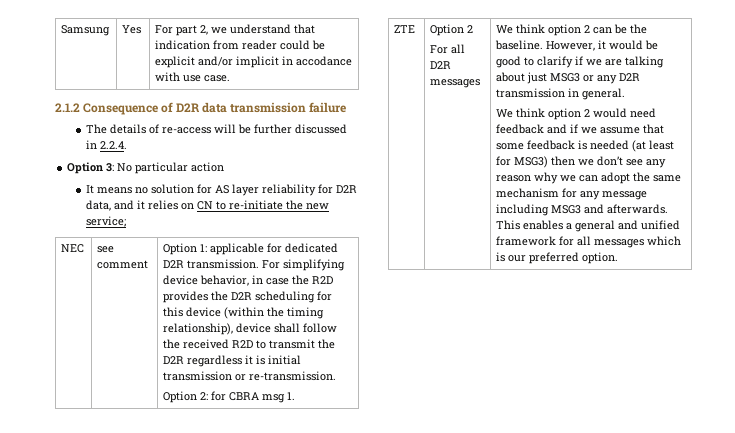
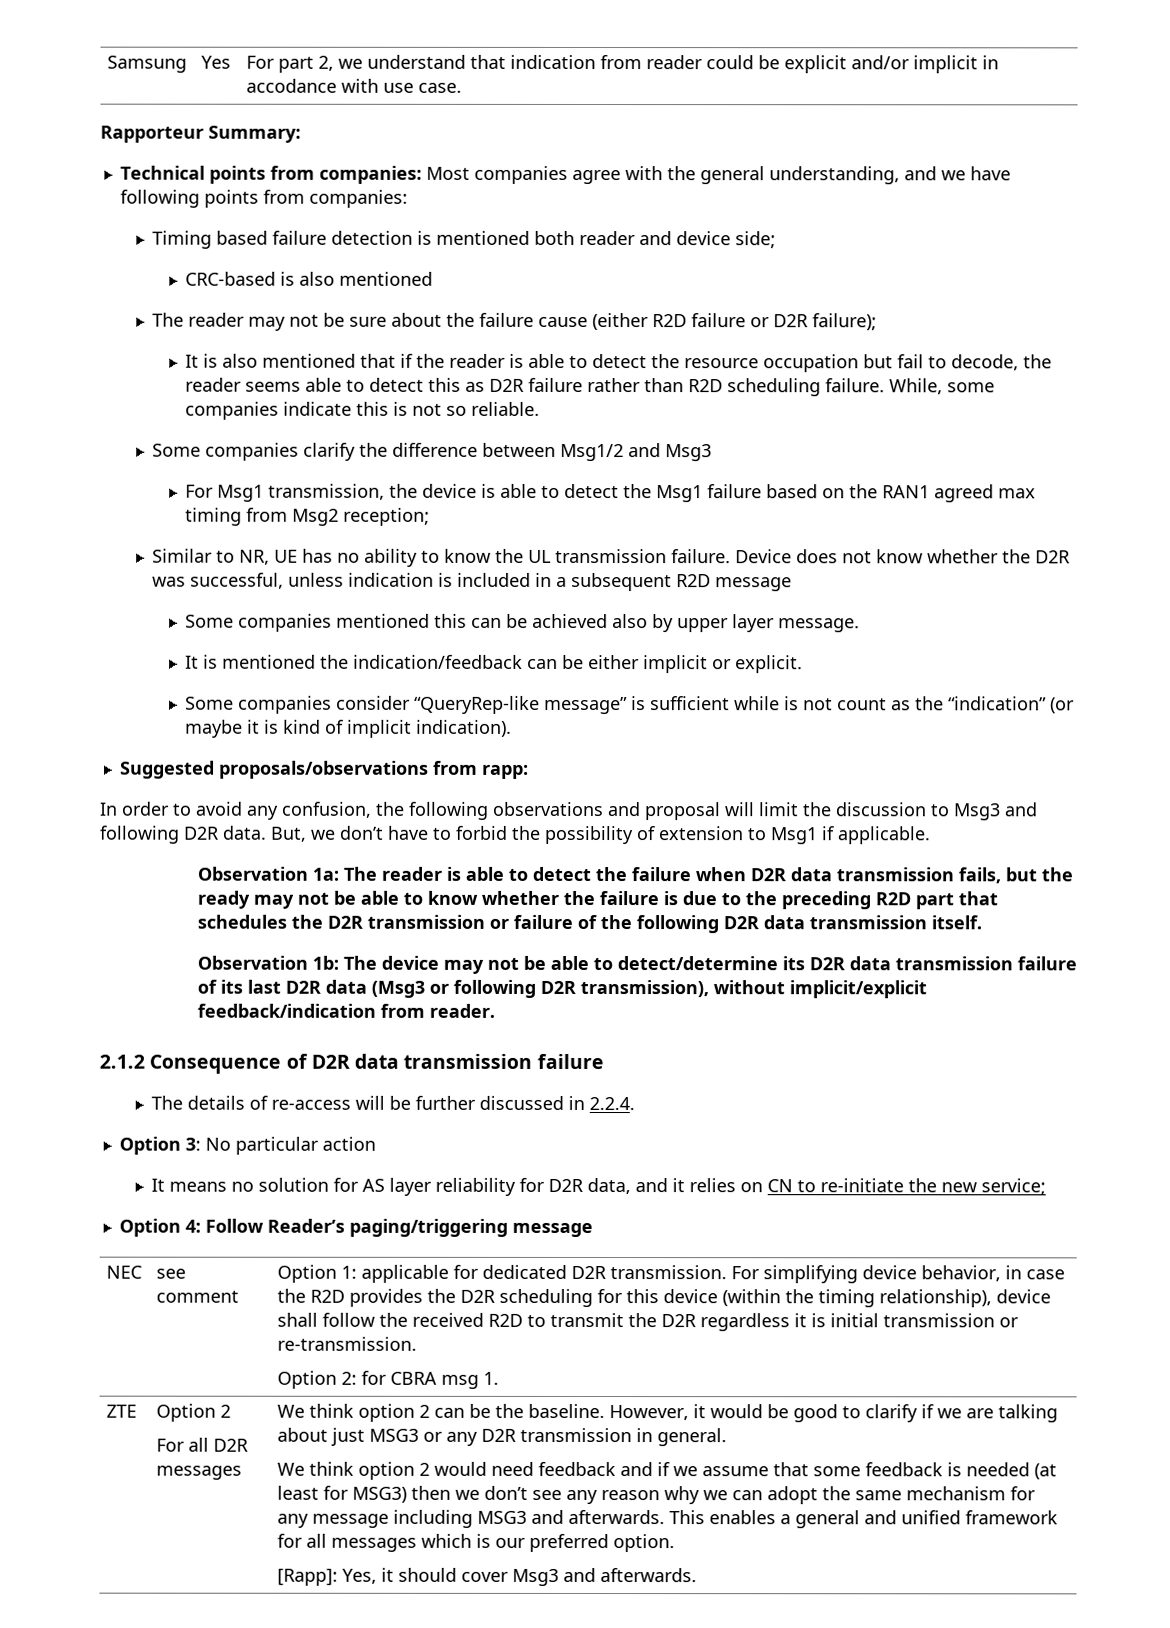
(231, 78) none -> [100,125,301,143] [119,165,1011,185] [119,189,408,208] [152,230,777,249] [184,271,433,286] [152,312,878,331] [184,353,1052,373] [184,377,995,397] [184,401,540,420] [152,442,713,462] [184,483,1036,503] [184,507,430,526] [152,548,1071,567] [152,572,793,592] [184,613,860,633] [184,654,803,674] [184,695,1075,715] [184,719,512,738] [119,760,529,779] [99,801,1038,821] [99,825,930,845] [196,866,1073,884] [196,890,998,910] [196,914,982,934] [196,955,1077,974] [196,979,927,999] [196,1003,495,1018] // Rapporteur Summary: // Technical points from companies: Most companies agree with the general understanding, and we have following points from companies: // Timing based failure detection is mentioned both reader and device side; // CRC-based is also mentioned // The reader may not be sure about the failure cause (either R2D failure or D2R failure); // It is also mentioned that if the reader is able to detect the resource occupation but fail to decode, the reader seems able to detect this as D2R failure rather than R2D scheduling failure. While, some companies indicate this is not so reliable. // Some companies clarify the difference between Msg1/2 and Msg3 // For Msg1 transmission, the device is able to detect the Msg1 failure based on the RAN1 agreed max timing from Msg2 reception; // Similar to NR, UE has no ability to know the UL transmission failure. Device does not know whether the D2R was successful, unless indication is included in a subsequent R2D message // Some companies mentioned this can be achieved also by upper layer message. // It is mentioned the indication/feedback can be either implicit or explicit. // Some companies consider “QueryRep-like message” is sufficient while is not count as the “indication” (or maybe it is kind of implicit indication). // Suggested proposals/observations from rapp: // In order to avoid any confusion, the following observations and proposal will limit the discussion to Msg3 and following D2R data. But, we don’t have to forbid the possibility of extension to Msg1 if applicable. // Observation 1a: The reader is able to detect the failure when D2R data transmission fails, but the ready may not be able to know whether the failure is due to the preceding R2D part that schedules the D2R transmission or failure of the following D2R data transmission itself. // Observation 1b: The device may not be able to detect/determine its D2R data transmission failure of its last D2R data (Msg3 or following D2R transmission), without implicit/explicit feedback/indication from reader.
(126, 221) none -> [118,1218,593,1238] // Option 4: Follow Reader’s paging/triggering message
(619, 258) none -> [277,1567,698,1586] // [Rapp]: Yes, it should cover Msg3 and afterwards.

